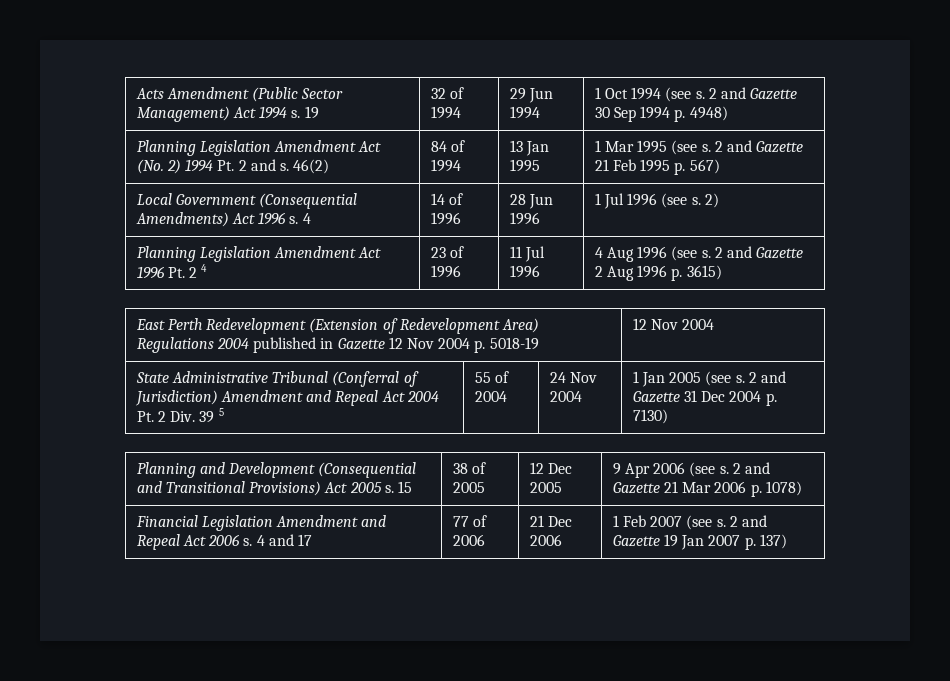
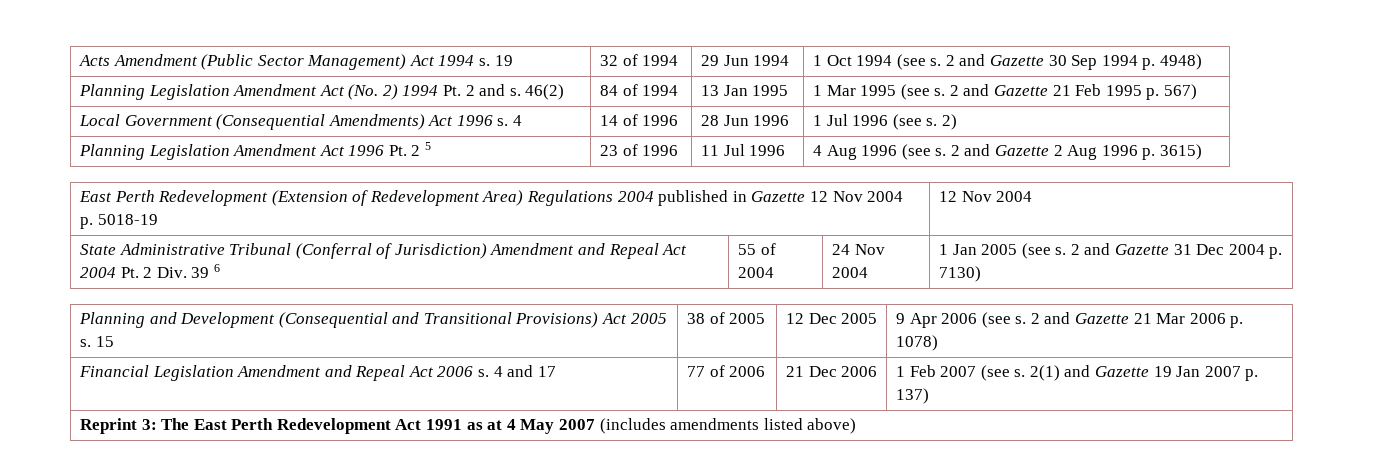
[201,264,208,272] 4 -> [425,142,432,150] 5
[218,408,224,416] 5 -> [213,264,220,272] 6
[729,516,738,527] 2 -> [1029,365,1060,381] 2(1)
(787, 541) none -> [79,418,857,434] // Reprint 3: The East Perth Redevelopment Act 1991 as at 4 May 2007 (includes amendments listed above)

